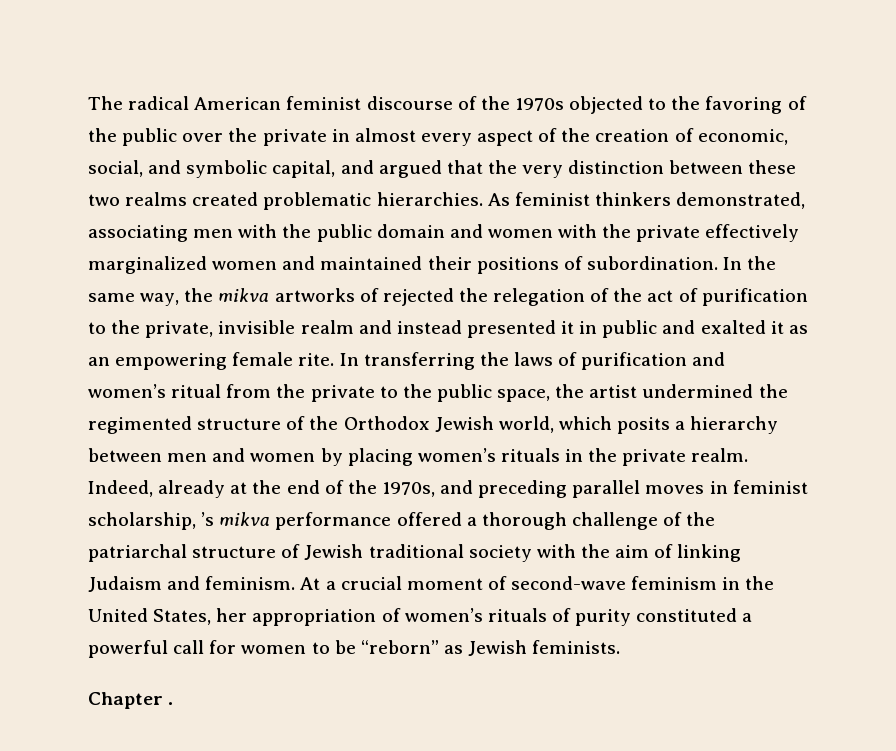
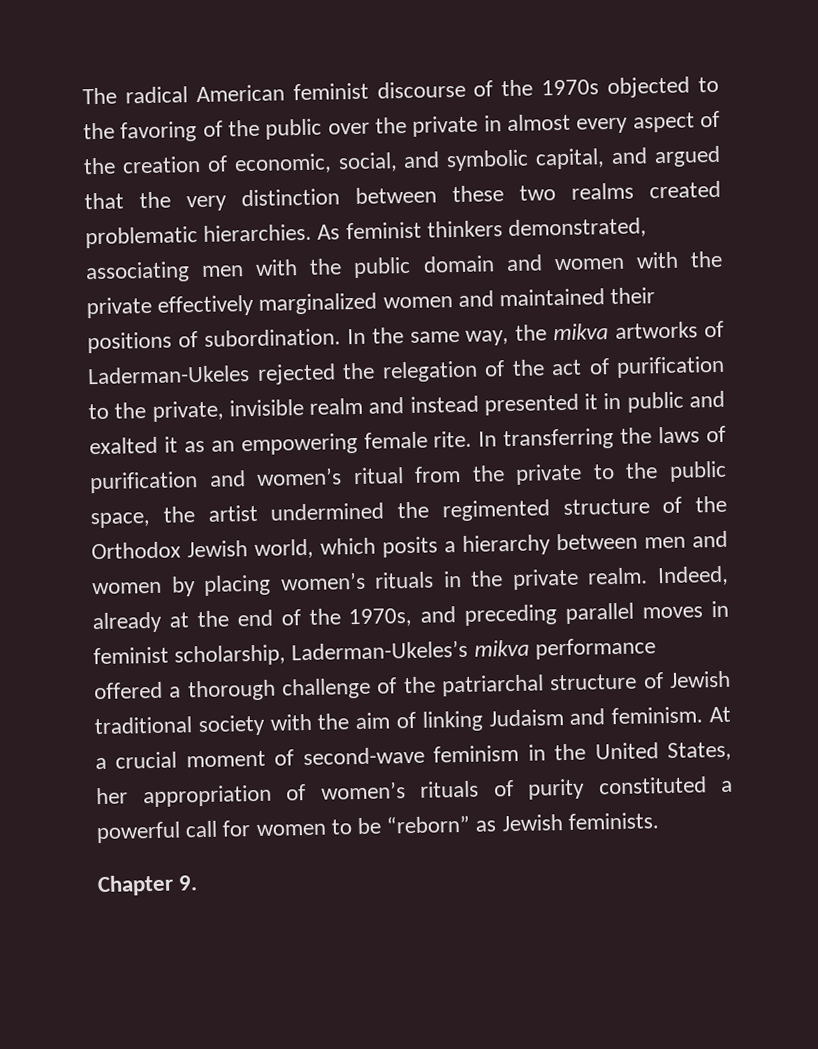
(379, 295) none -> [87,365,250,385] Laderman-Ukeles
[201,512,215,526] ’s -> [291,639,469,661] Laderman-Ukeles’s
[168,702,174,705] . -> [178,875,199,891] 9.

